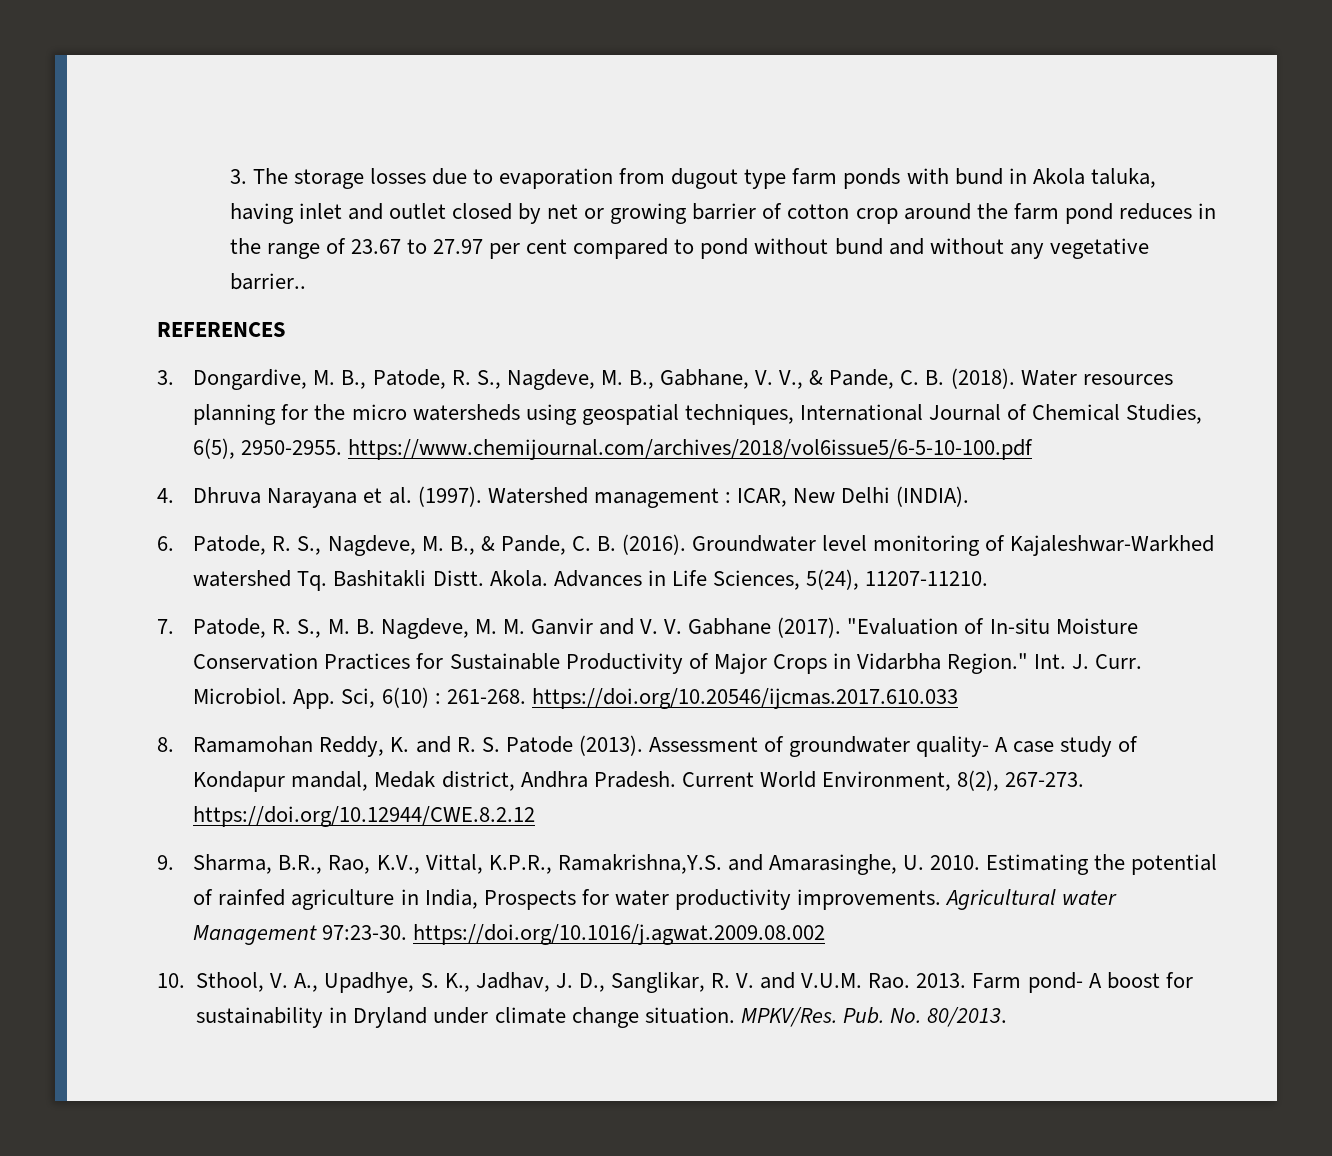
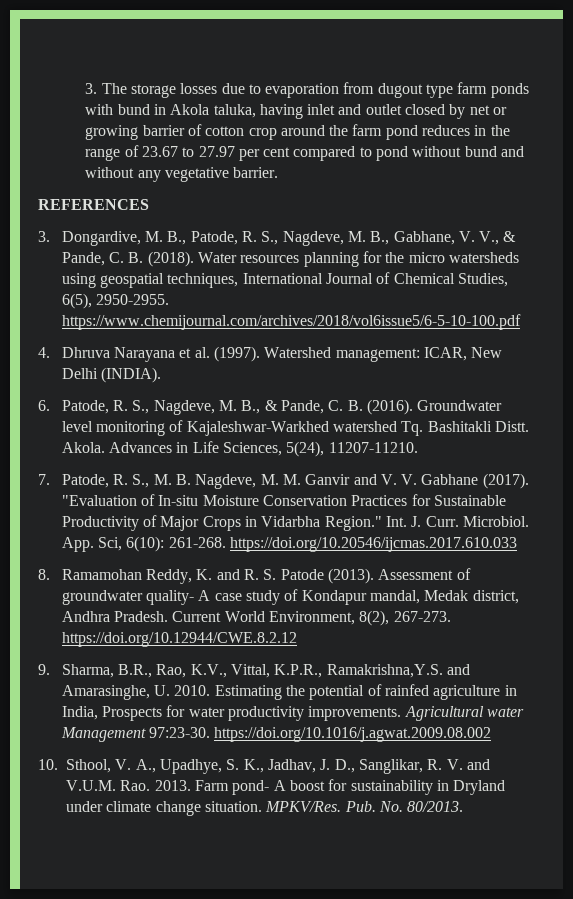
[229,273,306,290] barrier.. -> [233,167,279,178] barrier.
[593,488,731,508] management : -> [335,348,420,362] management:
[381,687,441,708] 6(10) : -> [126,536,165,552] 6(10):

